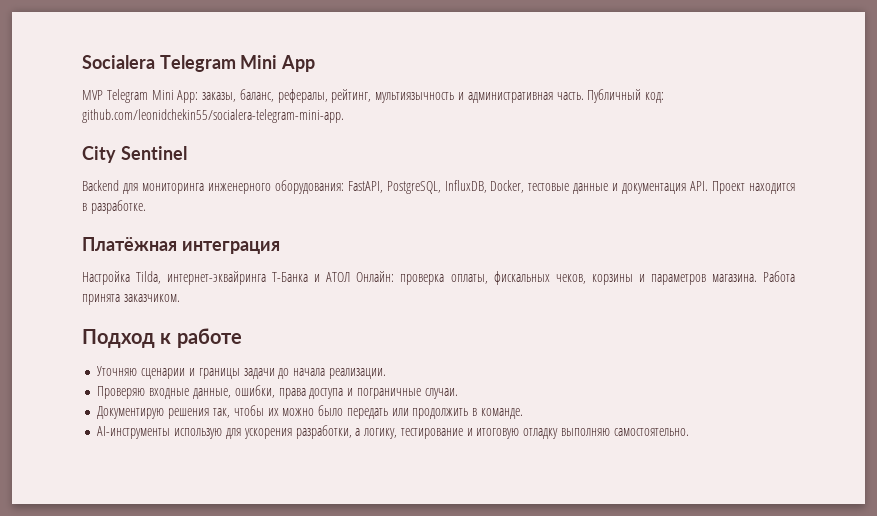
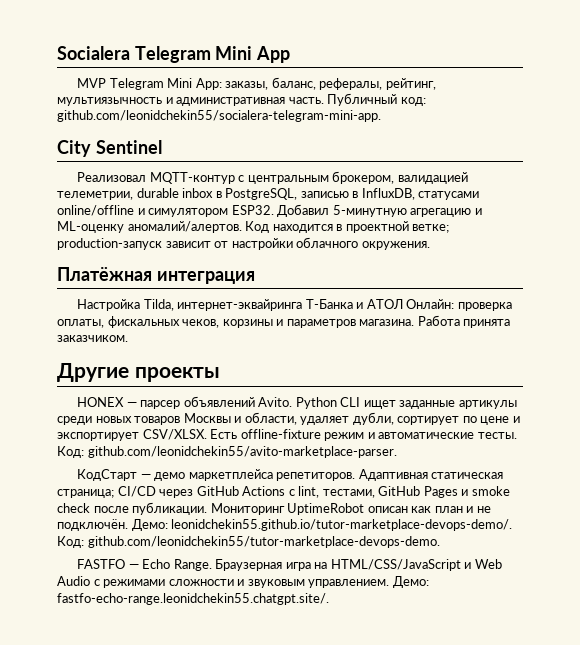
[82,180,795,194] [82,200,146,214] Backend для мониторинга инженерного оборудования: FastAPI, PostgreSQL, InfluxDB, Docker, тестовые данные и документация API. Проект находится в разработке. -> [77,171,468,184] [57,188,480,200] [57,204,482,217] [57,221,450,233] [57,237,430,250] Реализовал MQTT-контур с центральным брокером, валидацией телеметрии, durable inbox в PostgreSQL, записью в InfluxDB, статусами online/offline и симулятором ESP32. Добавил 5-минутную агрегацию и ML-оценку аномалий/алертов. Код находится в проектной ветке; production-запуск зависит от настройки облачного окружения.
[82,328,242,348] [97,366,386,379] [97,385,458,399] [97,405,523,419] [97,425,689,439] Подход к работе // Уточняю сценарии и границы задачи до начала реализации. // Проверяю входные данные, ошибки, права доступа и пограничные случаи. // Документирую решения так, чтобы их можно было передать или продолжить в команде. // AI-инструменты использую для ускорения разработки, а логику, тестирование и итоговую отладку выполняю самостоятельно. -> [57,363,220,382] [77,396,517,409] [57,412,520,425] [57,429,517,441] [57,446,397,458] [77,469,504,481] [57,486,510,498] [57,502,491,515] [57,519,513,531] [57,536,440,548] [77,559,502,571] [57,576,429,588] [57,593,329,605] Другие проекты // HONEX — парсер объявлений Avito. Python CLI ищет заданные артикулы среди новых товаров Москвы и области, удаляет дубли, сортирует по цене и экспортирует CSV/XLSX. Есть offline-fixture режим и автоматические тесты. Код: github.com/leonidchekin55/avito-marketplace-parser. // КодСтарт — демо маркетплейса репетиторов. Адаптивная статическая страница; CI/CD через GitHub Actions с lint, тестами, GitHub Pages и smoke check после публикации. Мониторинг UptimeRobot описан как план и не подключён. Демо: leonidchekin55.github.io/tutor-marketplace-devops-demo/. Код: github.com/leonidchekin55/tutor-marketplace-devops-demo. // FASTFO — Echo Range. Браузерная игра на HTML/CSS/JavaScript и Web Audio с режимами сложности и звуковым управлением. Демо: fastfo-echo-range.leonidchekin55.chatgpt.site/.

